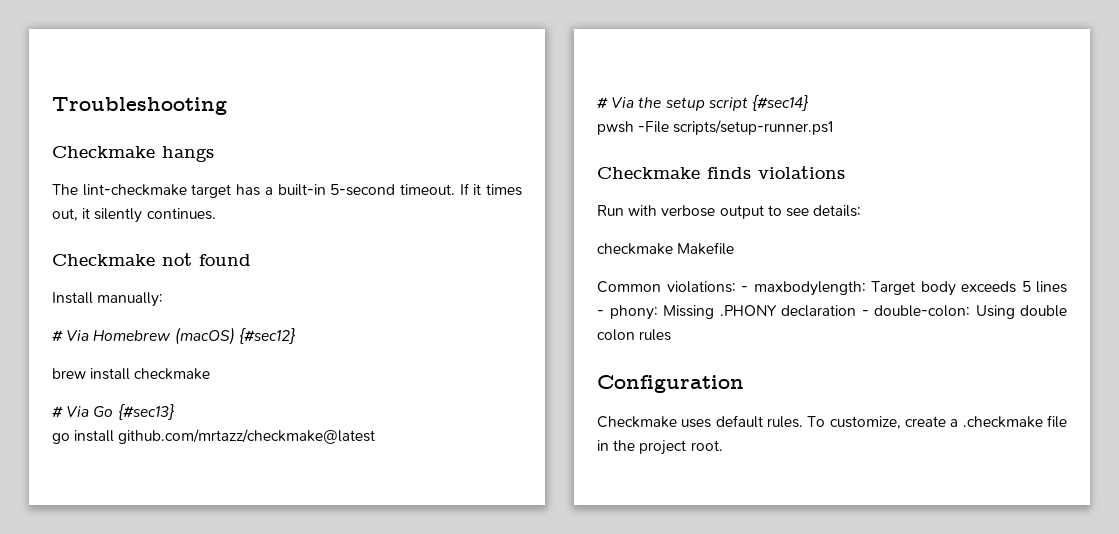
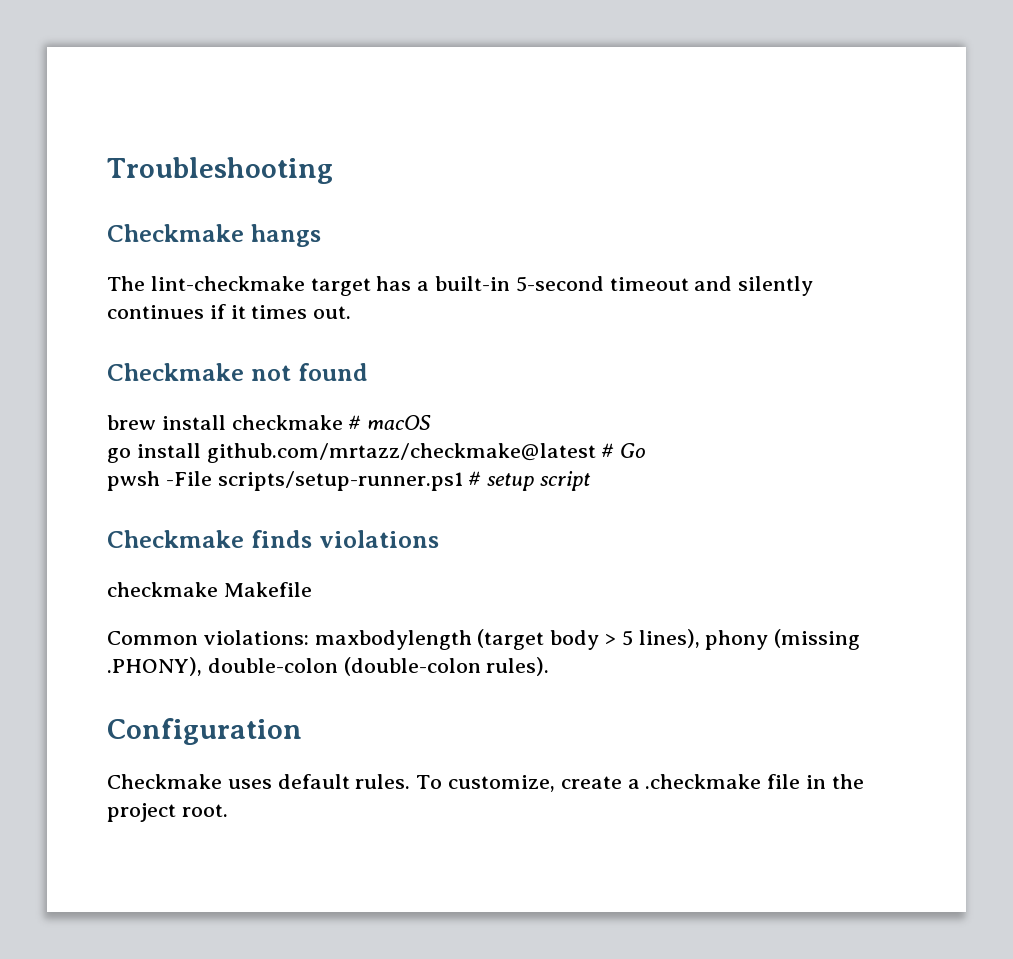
[399,183,522,196] [52,208,216,223] [52,253,251,266] [52,292,164,307] [52,327,296,345] timeout. If it times out, it silently continues. // Checkmake not found // Install manually: // # Via Homebrew (macOS) {#sec12} -> [609,276,814,296] [107,304,352,319] [107,363,368,381] timeout and silently continues if it times out. // Checkmake not found
[52,404,175,420] // # Via Go {#sec13} -> [348,415,432,430] # macOS
[597,95,809,111] // # Via the setup script {#sec14} -> [601,443,646,458] # Go
(834, 127) none -> [468,471,592,491] # setup script
[597,205,862,219] [597,242,735,255] [597,281,1067,296] [597,305,1067,320] [597,329,672,341] Run with verbose output to see details: // checkmake Makefile // Common violations: - maxbodylength: Target body exceeds 5 lines - phony: Missing .PHONY declaration - double-colon: Using double colon rules -> [107,582,312,597] [107,629,861,650] [107,657,550,676] checkmake Makefile // Common violations: maxbodylength (target body > 5 lines), phony (missing .PHONY), double-colon (double-colon rules).

